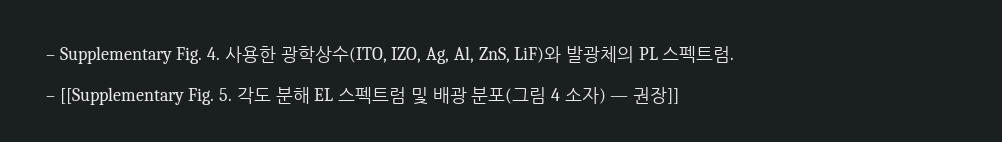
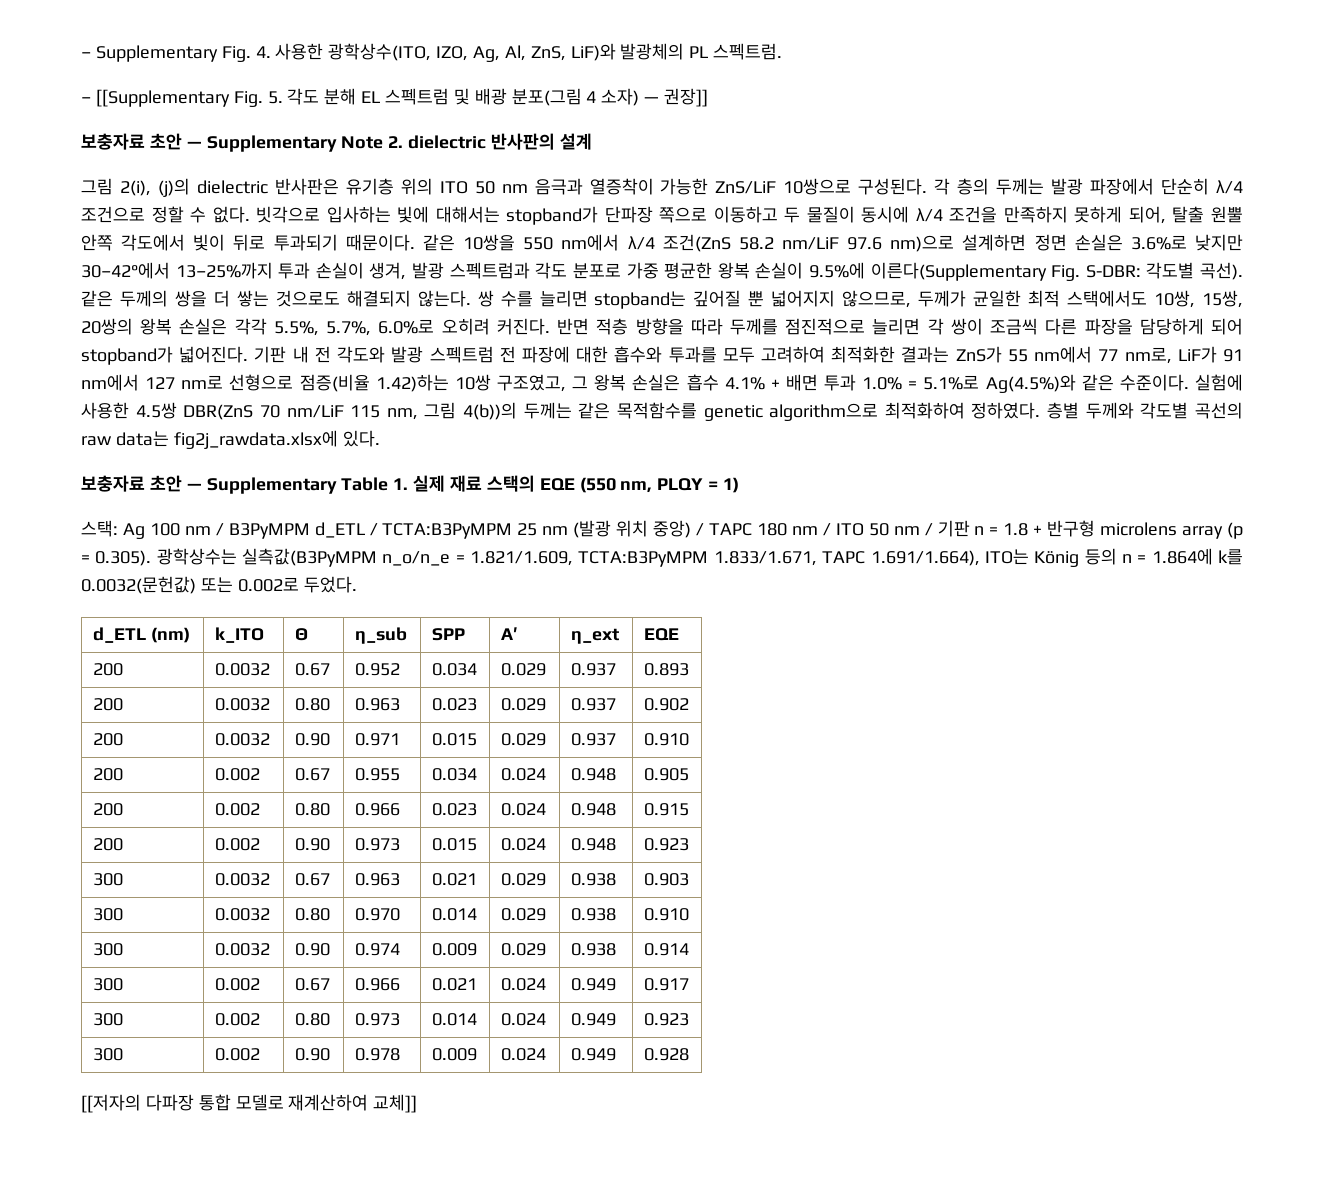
(680, 95) none -> [81,133,592,152] [81,178,1244,197] [81,206,1244,225] [81,234,1243,252] [81,262,1243,281] [81,290,1244,309] [81,318,1244,336] [81,346,1244,365] [81,374,1243,393] [81,402,1243,421] [81,430,380,449] [81,475,740,494] [81,520,1243,539] [81,548,1243,567] [81,576,357,594] [92,627,190,643] [214,627,264,643] [294,628,308,641] [354,627,407,644] [431,628,465,641] [500,627,518,640] [570,628,619,644] [643,628,679,641] [92,663,123,676] [214,663,270,676] [294,663,330,676] [354,663,400,676] [431,663,477,676] [500,663,546,676] [570,663,616,676] [643,663,689,676] [92,698,123,711] [214,698,270,711] [294,698,330,711] [354,698,400,711] [431,698,477,711] [500,698,546,711] [570,698,616,711] [643,698,689,711] [92,733,123,746] [214,733,270,746] [294,733,330,746] [354,733,400,746] [431,733,477,746] [500,733,546,746] [570,733,616,746] [643,733,689,746] [92,768,123,781] [214,768,260,781] [294,768,330,781] [354,768,400,781] [431,768,477,781] [500,768,546,781] [570,768,616,781] [643,768,689,781] [92,803,123,816] [214,803,260,816] [294,803,330,816] [354,803,400,816] [431,803,477,816] [500,803,546,816] [570,803,616,816] [643,803,689,816] [92,838,123,851] [214,838,260,851] [294,838,330,851] [354,838,400,851] [431,838,477,851] [500,838,546,851] [570,838,616,851] [643,838,689,851] [92,873,123,886] [214,873,270,886] [294,873,330,886] [354,873,400,886] [431,873,477,886] [500,873,546,886] [570,873,616,886] [643,873,689,886] [92,908,123,921] [214,908,270,921] [294,908,330,921] [354,908,400,921] [431,908,477,921] [500,908,546,921] [570,908,616,921] [643,908,689,921] [92,943,123,956] [214,943,270,956] [294,943,330,956] [354,943,400,956] [431,943,477,956] [500,943,546,956] [570,943,616,956] [643,943,689,956] [92,978,123,991] [214,978,260,991] [294,978,330,991] [354,978,400,991] [431,978,477,991] [500,978,546,991] [570,978,616,991] [643,978,689,991] [92,1013,123,1026] [214,1013,260,1026] [294,1013,330,1026] [354,1013,400,1026] [431,1013,477,1026] [500,1013,546,1026] [570,1013,616,1026] [643,1013,689,1026] [92,1048,123,1061] [214,1048,260,1061] [294,1048,330,1061] [354,1048,400,1061] [431,1048,477,1061] [500,1048,546,1061] [570,1048,616,1061] [643,1048,689,1061] [81,1094,418,1113] // 보충자료 초안 — Supplementary Note 2. dielectric 반사판의 설계 // 그림 2(i), (j)의 dielectric 반사판은 유기층 위의 ITO 50 nm 음극과 열증착이 가능한 ZnS/LiF 10쌍으로 구성된다. 각 층의 두께는 발광 파장에서 단순히 λ/4 조건으로 정할 수 없다. 빗각으로 입사하는 빛에 대해서는 stopband가 단파장 쪽으로 이동하고 두 물질이 동시에 λ/4 조건을 만족하지 못하게 되어, 탈출 원뿔 안쪽 각도에서 빛이 뒤로 투과되기 때문이다. 같은 10쌍을 550 nm에서 λ/4 조건(ZnS 58.2 nm/LiF 97.6 nm)으로 설계하면 정면 손실은 3.6%로 낮지만 30–42°에서 13–25%까지 투과 손실이 생겨, 발광 스펙트럼과 각도 분포로 가중 평균한 왕복 손실이 9.5%에 이른다(Supplementary Fig. S-DBR: 각도별 곡선). 같은 두께의 쌍을 더 쌓는 것으로도 해결되지 않는다. 쌍 수를 늘리면 stopband는 깊어질 뿐 넓어지지 않으므로, 두께가 균일한 최적 스택에서도 10쌍, 15쌍, 20쌍의 왕복 손실은 각각 5.5%, 5.7%, 6.0%로 오히려 커진다. 반면 적층 방향을 따라 두께를 점진적으로 늘리면 각 쌍이 조금씩 다른 파장을 담당하게 되어 stopband가 넓어진다. 기판 내 전 각도와 발광 스펙트럼 전 파장에 대한 흡수와 투과를 모두 고려하여 최적화한 결과는 ZnS가 55 nm에서 77 nm로, LiF가 91 nm에서 127 nm로 선형으로 점증(비율 1.42)하는 10쌍 구조였고, 그 왕복 손실은 흡수 4.1% + 배면 투과 1.0% = 5.1%로 Ag(4.5%)와 같은 수준이다. 실험에 사용한 4.5쌍 DBR(ZnS 70 nm/LiF 115 nm, 그림 4(b))의 두께는 같은 목적함수를 genetic algorithm으로 최적화하여 정하였다. 층별 두께와 각도별 곡선의 raw data는 fig2j_rawdata.xlsx에 있다. // 보충자료 초안 — Supplementary Table 1. 실제 재료 스택의 EQE (550 nm, PLQY = 1) // 스택: Ag 100 nm / B3PyMPM d_ETL / TCTA:B3PyMPM 25 nm (발광 위치 중앙) / TAPC 180 nm / ITO 50 nm / 기판 n = 1.8 + 반구형 microlens array (p = 0.305). 광학상수는 실측값(B3PyMPM n_o/n_e = 1.821/1.609, TCTA:B3PyMPM 1.833/1.671, TAPC 1.691/1.664), ITO는 König 등의 n = 1.864에 k를 0.0032(문헌값) 또는 0.002로 두었다. // d_ETL (nm) | k_ITO | Θ | η_sub | SPP | A′ | η_ext | EQE // 200 | 0.0032 | 0.67 | 0.952 | 0.034 | 0.029 | 0.937 | 0.893 // 200 | 0.0032 | 0.80 | 0.963 | 0.023 | 0.029 | 0.937 | 0.902 // 200 | 0.0032 | 0.90 | 0.971 | 0.015 | 0.029 | 0.937 | 0.910 // 200 | 0.002 | 0.67 | 0.955 | 0.034 | 0.024 | 0.948 | 0.905 // 200 | 0.002 | 0.80 | 0.966 | 0.023 | 0.024 | 0.948 | 0.915 // 200 | 0.002 | 0.90 | 0.973 | 0.015 | 0.024 | 0.948 | 0.923 // 300 | 0.0032 | 0.67 | 0.963 | 0.021 | 0.029 | 0.938 | 0.903 // 300 | 0.0032 | 0.80 | 0.970 | 0.014 | 0.029 | 0.938 | 0.910 // 300 | 0.0032 | 0.90 | 0.974 | 0.009 | 0.029 | 0.938 | 0.914 // 300 | 0.002 | 0.67 | 0.966 | 0.021 | 0.024 | 0.949 | 0.917 // 300 | 0.002 | 0.80 | 0.973 | 0.014 | 0.024 | 0.949 | 0.923 // 300 | 0.002 | 0.90 | 0.978 | 0.009 | 0.024 | 0.949 | 0.928 // [[저자의 다파장 통합 모델로 재계산하여 교체]]

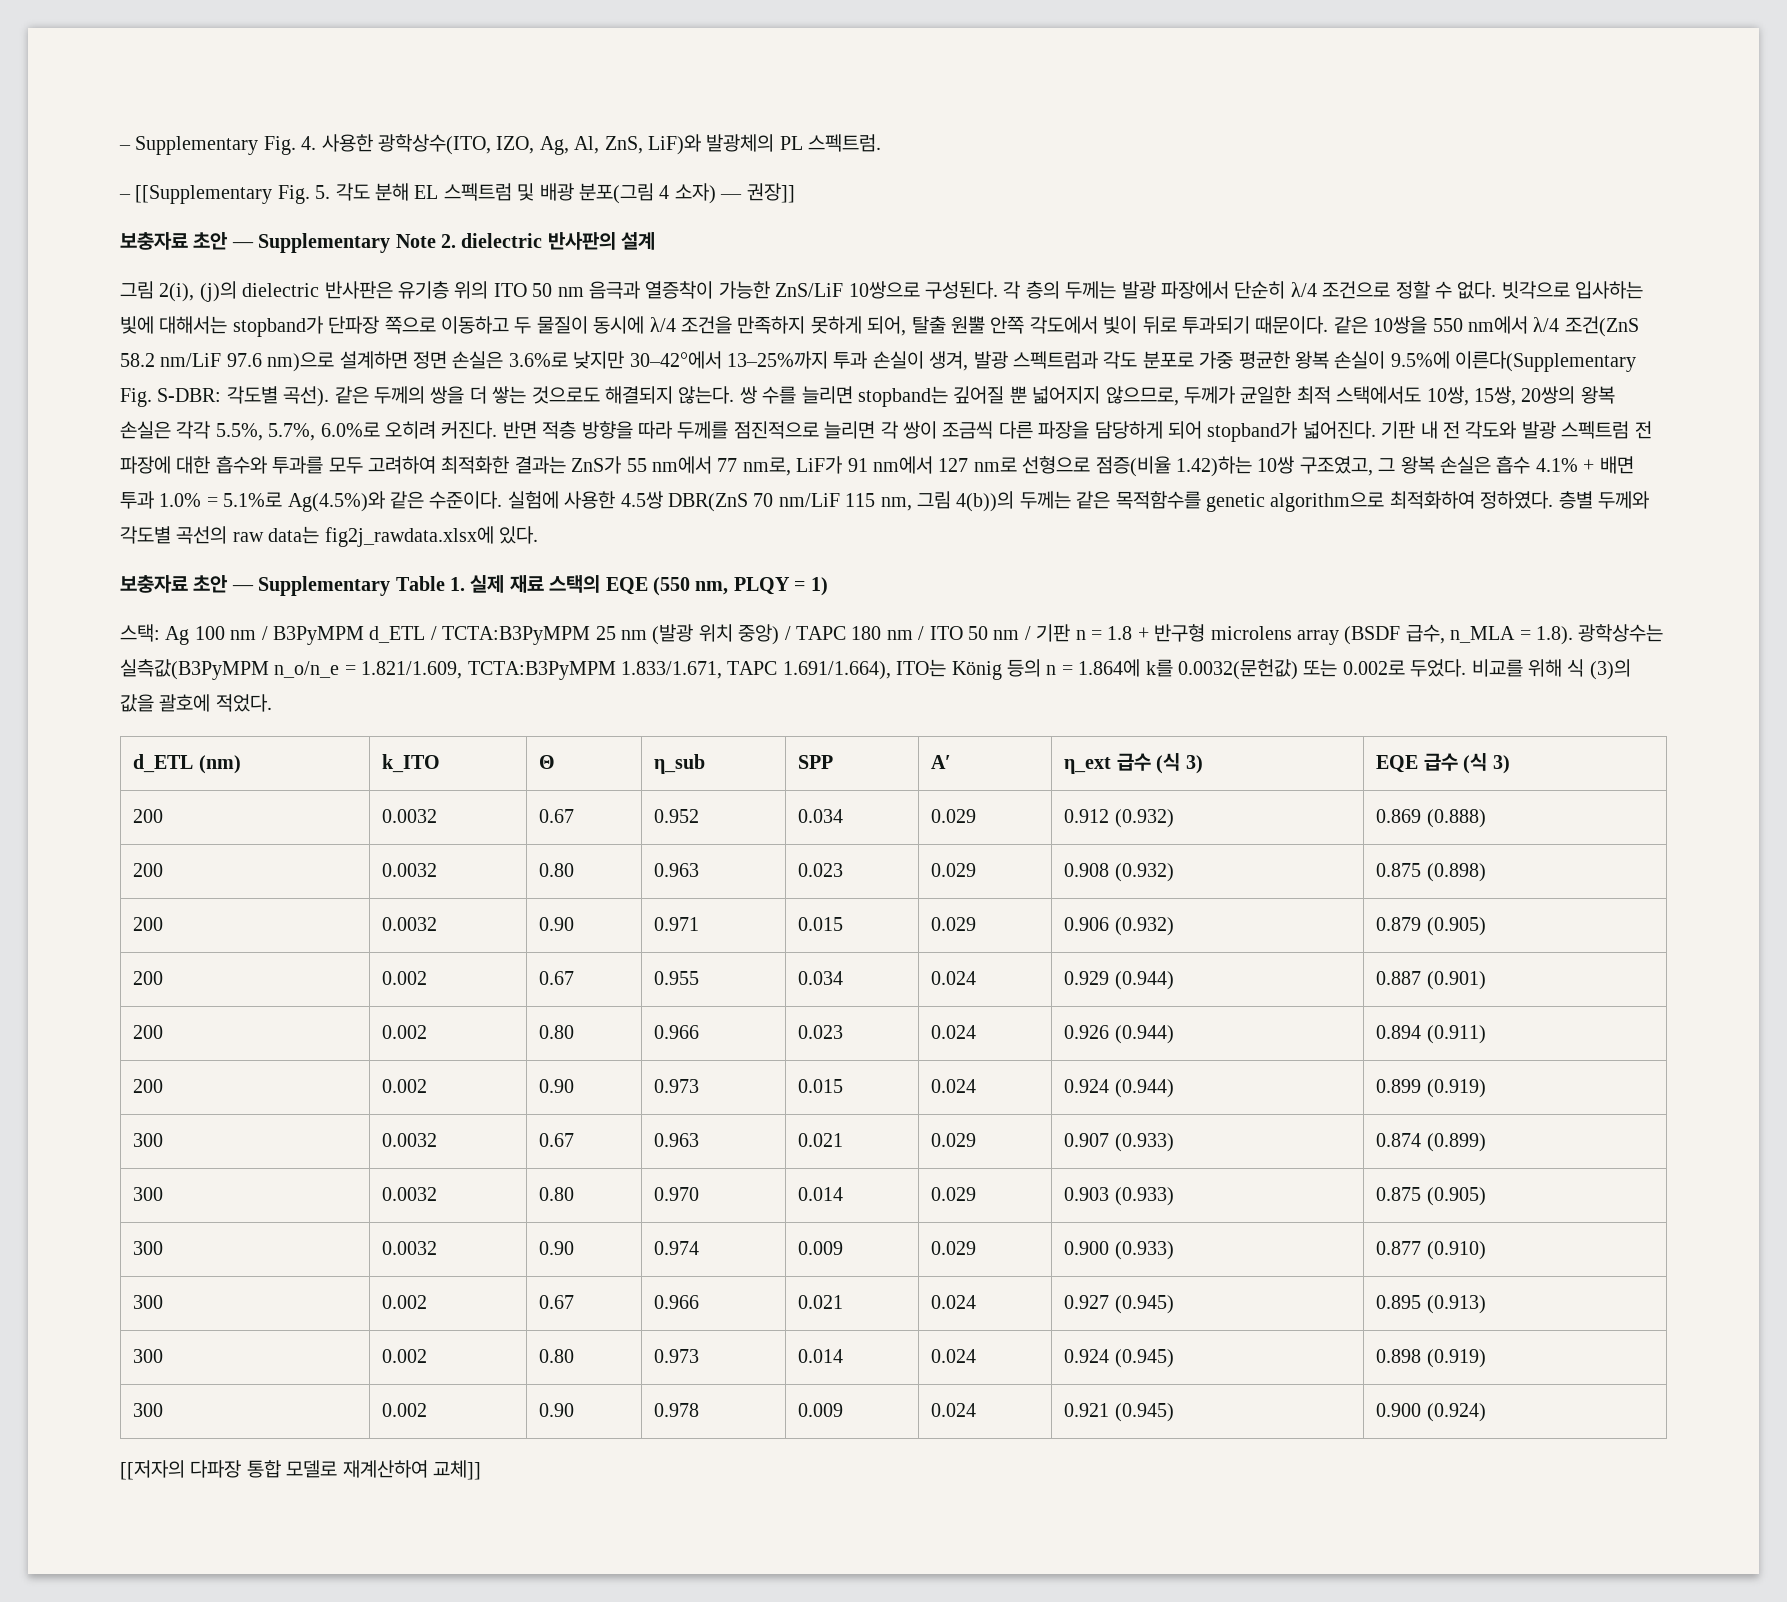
[1226,522,1243,539] [81,550,152,566] (p = 0.305). -> [1344,624,1574,645] (BSDF 급수, n_MLA = 1.8).
(357, 584) none -> [1471,659,1631,680] [120,694,272,712] 비교를 위해 식 (3)의 값을 괄호에 적었다.
[643,628,679,641] | EQE -> [1116,753,1203,774] [1376,753,1510,774] 급수 (식 3) | EQE 급수 (식 3)
[570,663,616,676] [643,663,689,676] 0.937 | 0.893 -> [1064,809,1174,828] [1376,809,1486,828] 0.912 (0.932) | 0.869 (0.888)
[570,698,616,711] [643,698,689,711] 0.937 | 0.902 -> [1064,863,1174,882] [1376,863,1486,882] 0.908 (0.932) | 0.875 (0.898)
[570,733,616,746] [643,733,689,746] 0.937 | 0.910 -> [1064,917,1174,936] [1376,917,1486,936] 0.906 (0.932) | 0.879 (0.905)
[570,768,616,781] [643,768,689,781] 0.948 | 0.905 -> [1064,971,1174,990] [1376,971,1486,990] 0.929 (0.944) | 0.887 (0.901)
[570,803,616,816] [643,803,689,816] 0.948 | 0.915 -> [1064,1025,1174,1044] [1376,1025,1486,1044] 0.926 (0.944) | 0.894 (0.911)
[570,838,616,851] [643,838,689,851] 0.948 | 0.923 -> [1064,1079,1174,1098] [1376,1079,1486,1098] 0.924 (0.944) | 0.899 (0.919)
[570,873,616,886] [643,873,689,886] 0.938 | 0.903 -> [1064,1133,1174,1152] [1376,1133,1486,1152] 0.907 (0.933) | 0.874 (0.899)
[570,908,616,921] [643,908,689,921] 0.938 | 0.910 -> [1064,1187,1174,1206] [1376,1187,1486,1206] 0.903 (0.933) | 0.875 (0.905)
[570,943,616,956] [643,943,689,956] 0.938 | 0.914 -> [1064,1241,1174,1260] [1376,1241,1486,1260] 0.900 (0.933) | 0.877 (0.910)
[570,978,616,991] [643,978,689,991] 0.949 | 0.917 -> [1064,1295,1174,1314] [1376,1295,1486,1314] 0.927 (0.945) | 0.895 (0.913)
[570,1013,616,1026] [643,1013,689,1026] 0.949 | 0.923 -> [1064,1349,1174,1368] [1376,1349,1486,1368] 0.924 (0.945) | 0.898 (0.919)
[570,1048,616,1061] [643,1048,689,1061] 0.949 | 0.928 -> [1064,1403,1174,1422] [1376,1403,1486,1422] 0.921 (0.945) | 0.900 (0.924)

